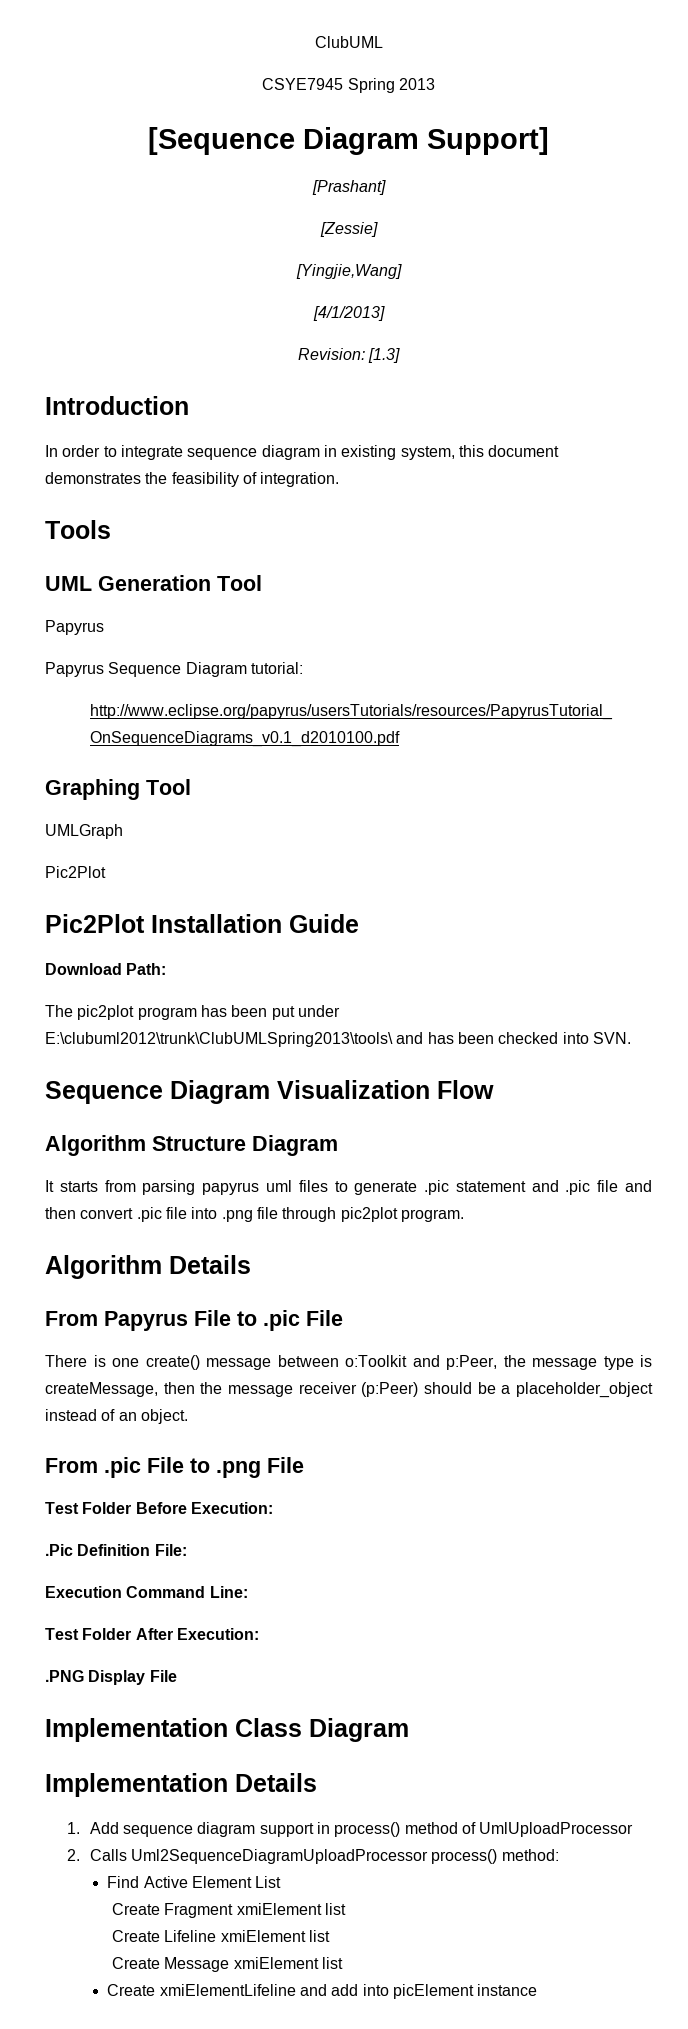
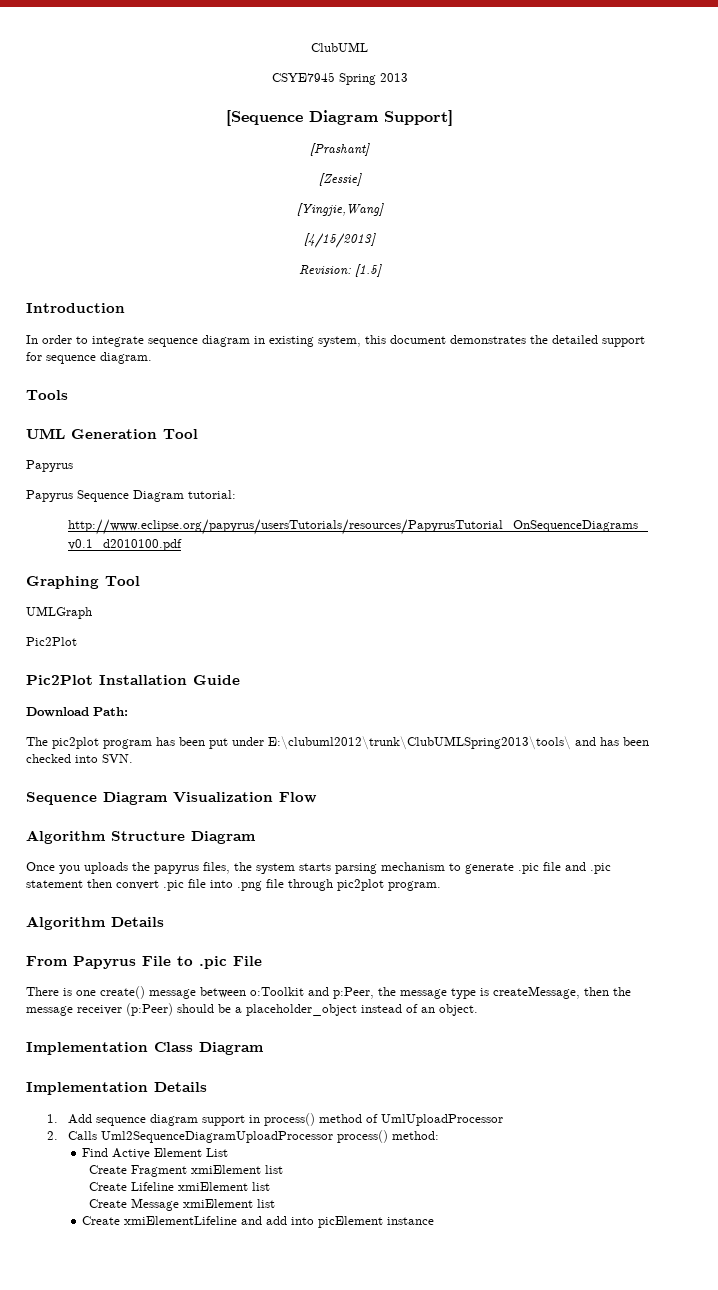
[312,306,385,321] [4/1/2013] -> [304,233,376,248] [4/15/2013]
[368,348,401,363] [1.3] -> [354,264,382,277] [1.5]
[171,472,340,487] feasibility of integration. -> [552,335,645,347] [26,352,152,364] detailed support for sequence diagram.
[45,1180,328,1195] It starts from parsing papyrus uml files -> [26,862,445,874] Once you uploads the papyrus files, the system starts parsing mechanism
[455,1181,526,1192] statement -> [543,862,561,871] file
[597,1180,653,1192] file and -> [26,880,83,888] statement
[45,1457,304,1478] [45,1502,273,1514] [45,1544,187,1556] [45,1586,248,1598] [45,1628,259,1640] [45,1670,177,1685] // From .pic File to .png File // Test Folder Before Execution: // .Pic Definition File: // Execution Command Line: // Test Folder After Execution: // .PNG Display File -> (478, 1010) none

